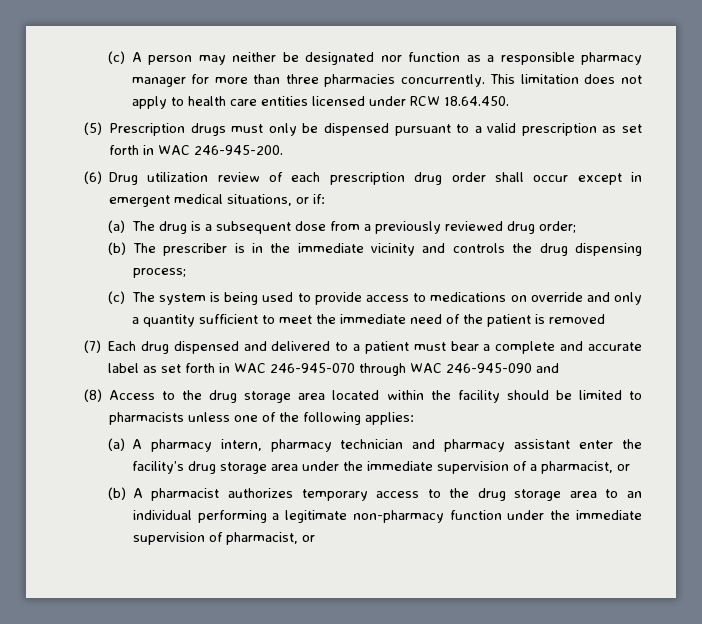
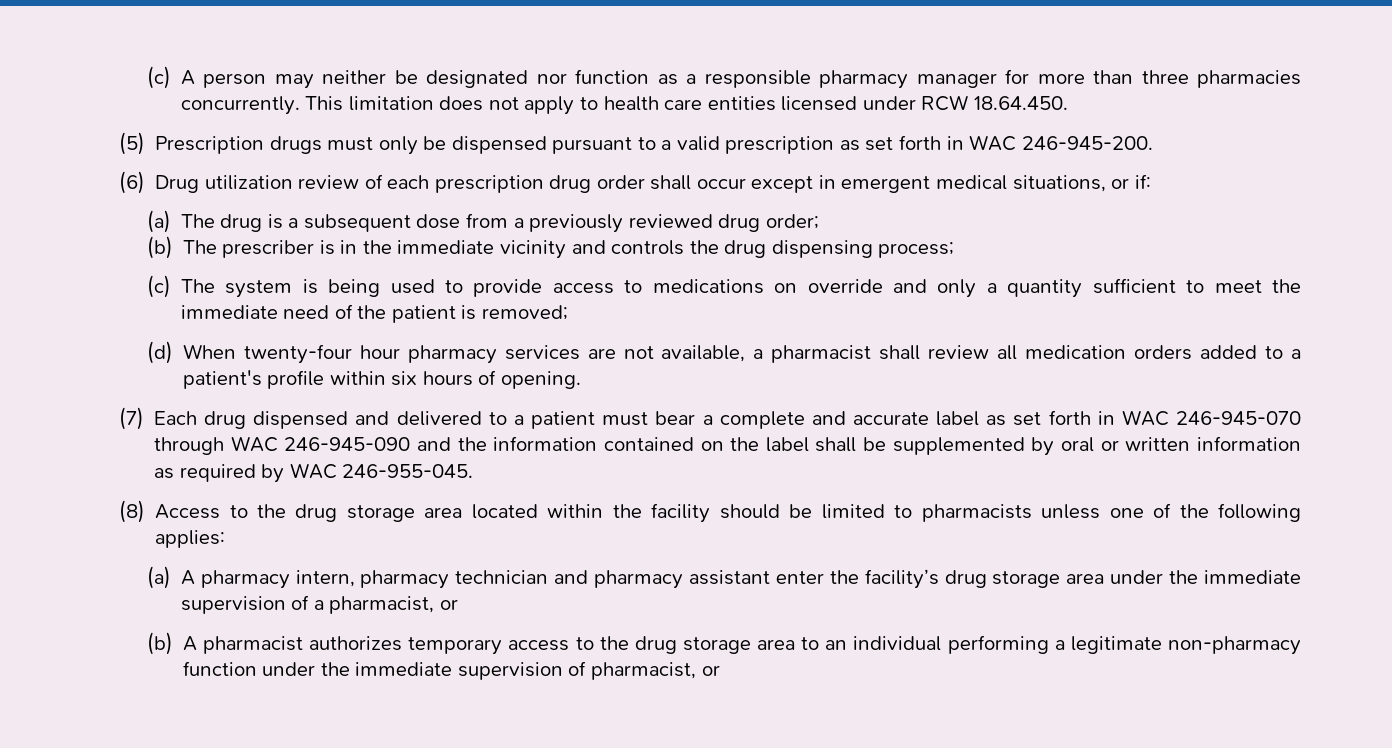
[548,314,605,324] removed -> [482,305,569,320] [146,341,1301,364] [182,370,582,389] removed; // (d) When twenty-four hour pharmacy services are not available, a pharmacist shall review all medication orders added to a patient's profile within six hours of opening.
(560, 368) none -> [457,436,1301,456] [154,463,474,483] the information contained on the label shall be supplemented by oral or written information as required by WAC 246-955-045.

